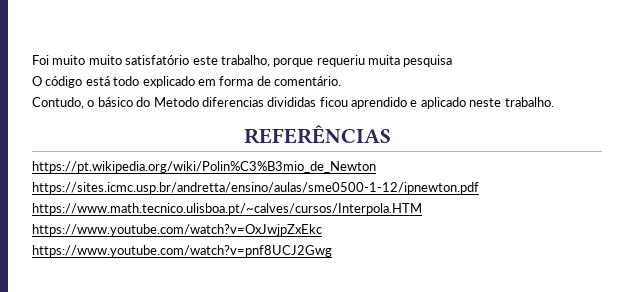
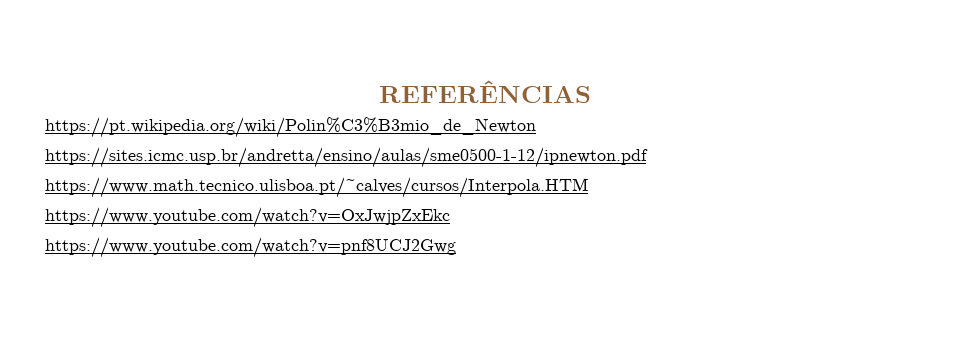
[32,55,453,67] [32,76,341,88] [32,97,554,109] Foi muito muito satisfatório este trabalho, porque requeriu muita pesquisa // O código está todo explicado em forma de comentário. // Contudo, o básico do Metodo diferencias divididas ficou aprendido e aplicado neste trabalho. // -> (378, 91) none

